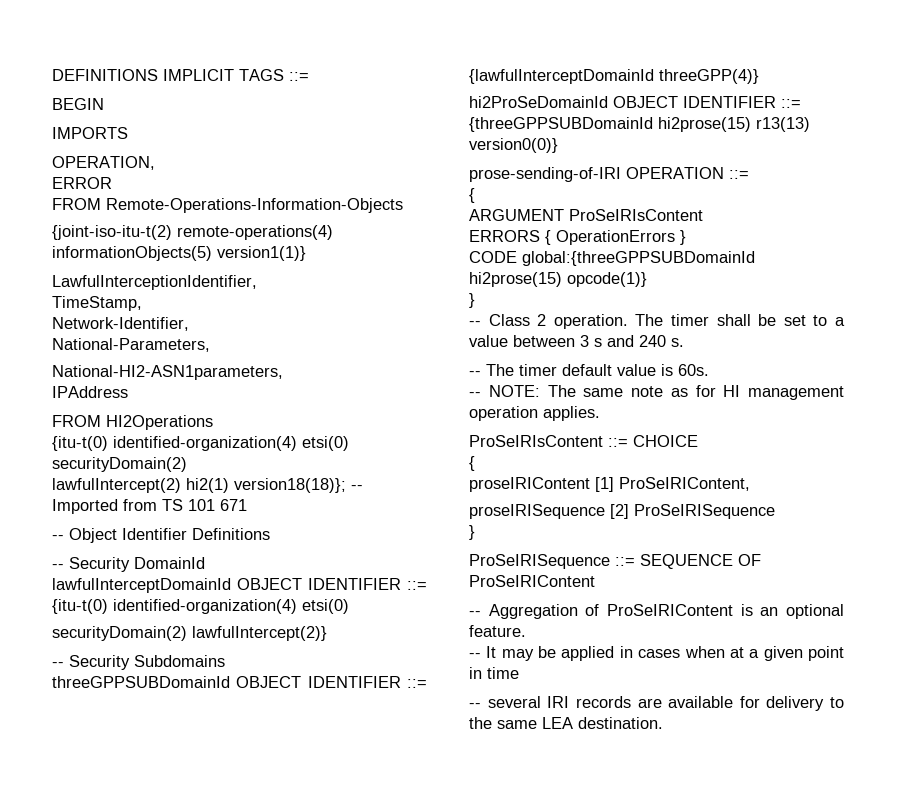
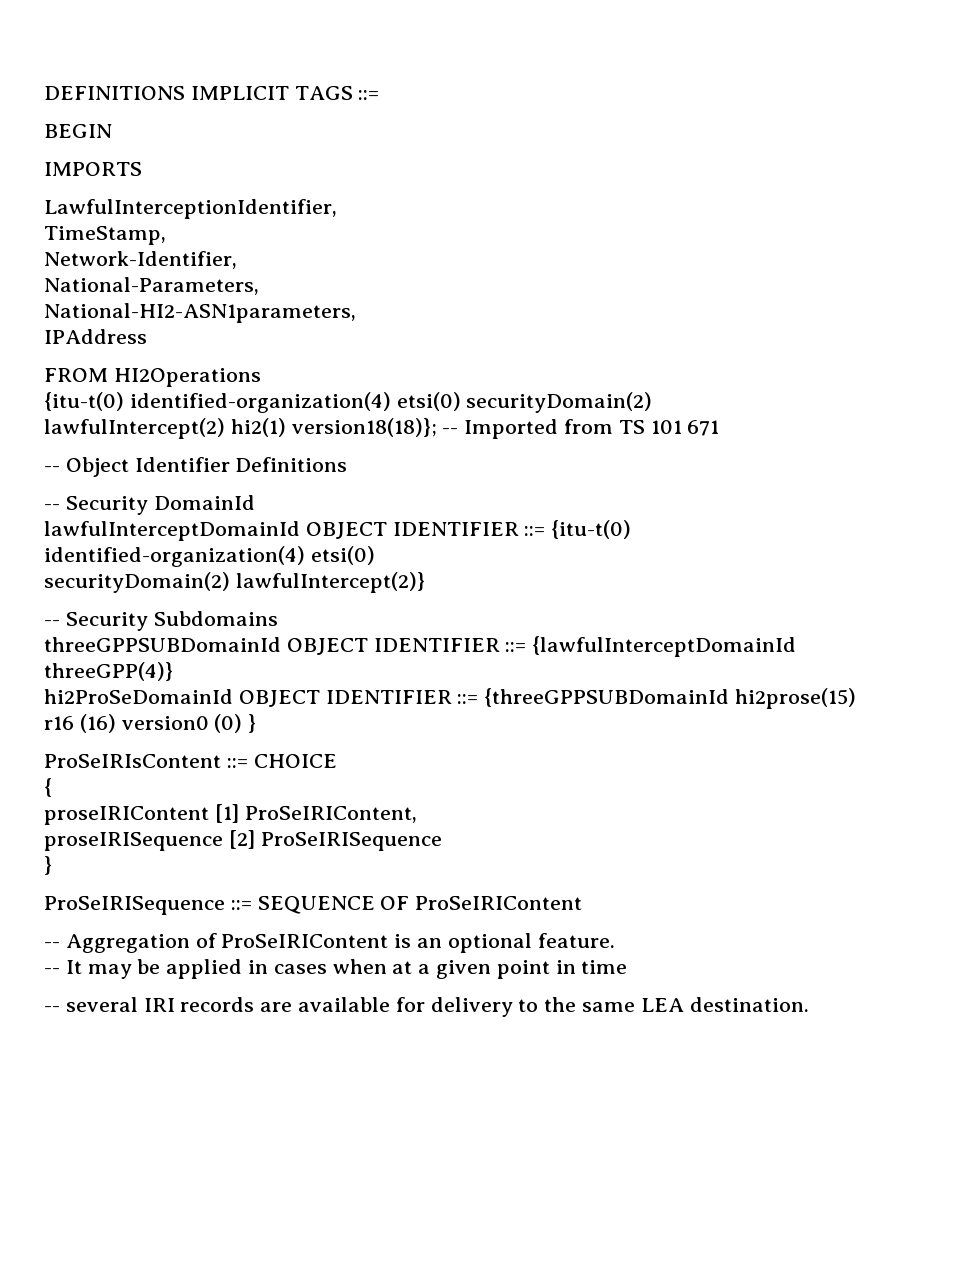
[52,156,155,170] [52,177,112,189] [52,198,403,213] [52,225,333,240] [52,246,306,261] // OPERATION, // ERROR // FROM Remote-Operations-Information-Objects // {joint-iso-itu-t(2) remote-operations(4) informationObjects(5) version1(1)} -> (142, 169) none
[756,117,810,132] [469,138,558,153] [469,167,749,182] [469,188,475,203] [469,209,703,221] [469,230,686,245] [469,251,755,266] [469,272,647,287] [469,293,475,308] [469,314,846,329] [469,335,684,347] [469,364,709,376] [469,385,844,400] [469,406,600,421] r13(13) version0(0)} // prose-sending-of-IRI OPERATION ::= // { // ARGUMENT ProSeIRIsContent // ERRORS { OperationErrors } // CODE global:{threeGPPSUBDomainId hi2prose(15) opcode(1)} // } // -- Class 2 operation. The timer shall be set to a value between 3 s and 240 s. // -- The timer default value is 60s. // -- NOTE: The same note as for HI management operation applies. -> [44,714,257,733] r16 (16) version0 (0) }

